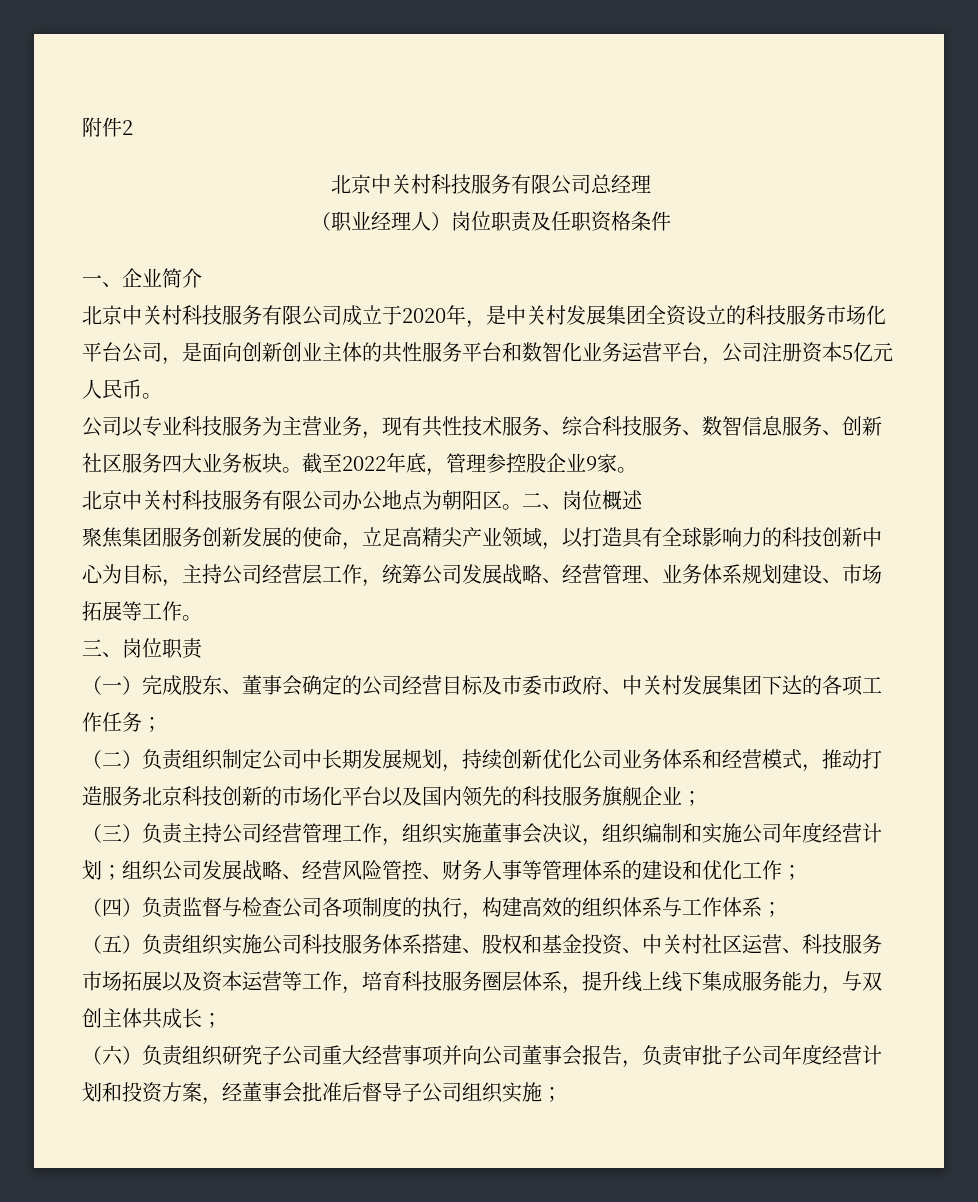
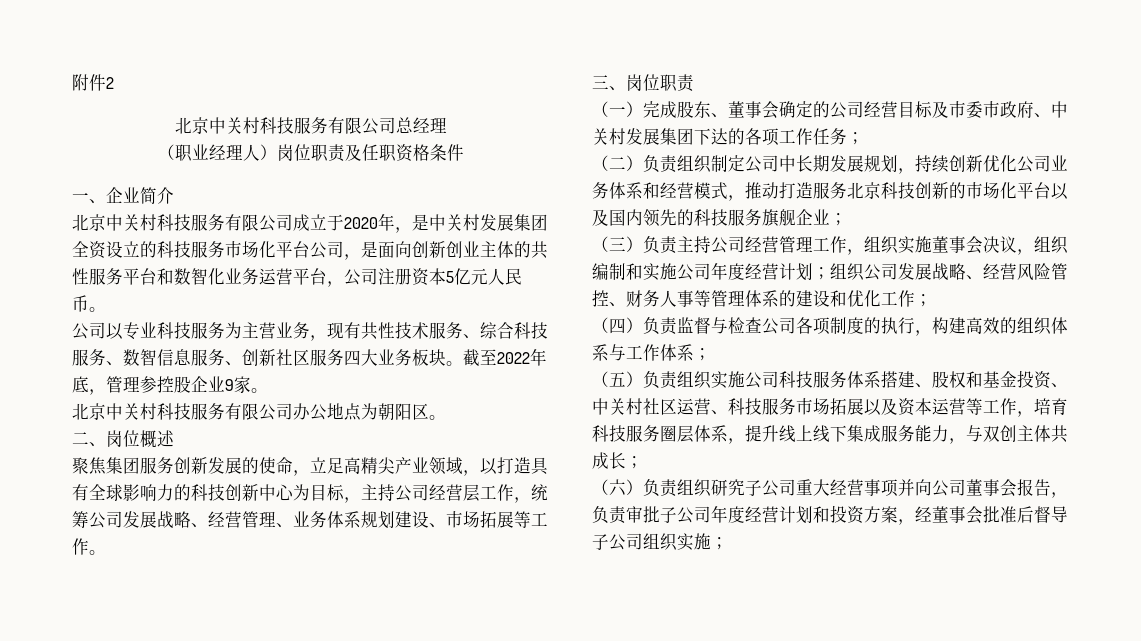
(522, 507) none -> (446, 417) //

